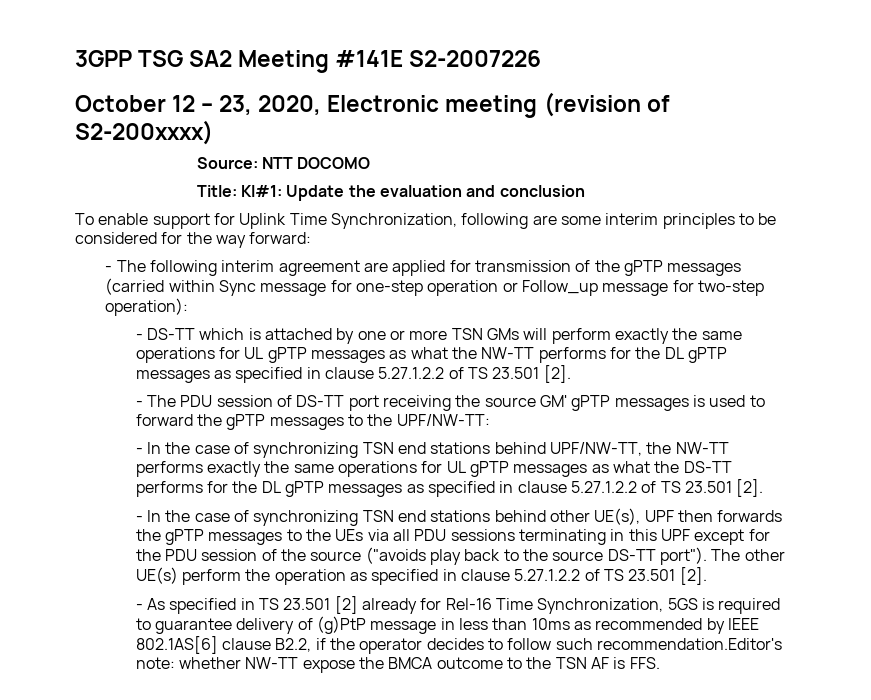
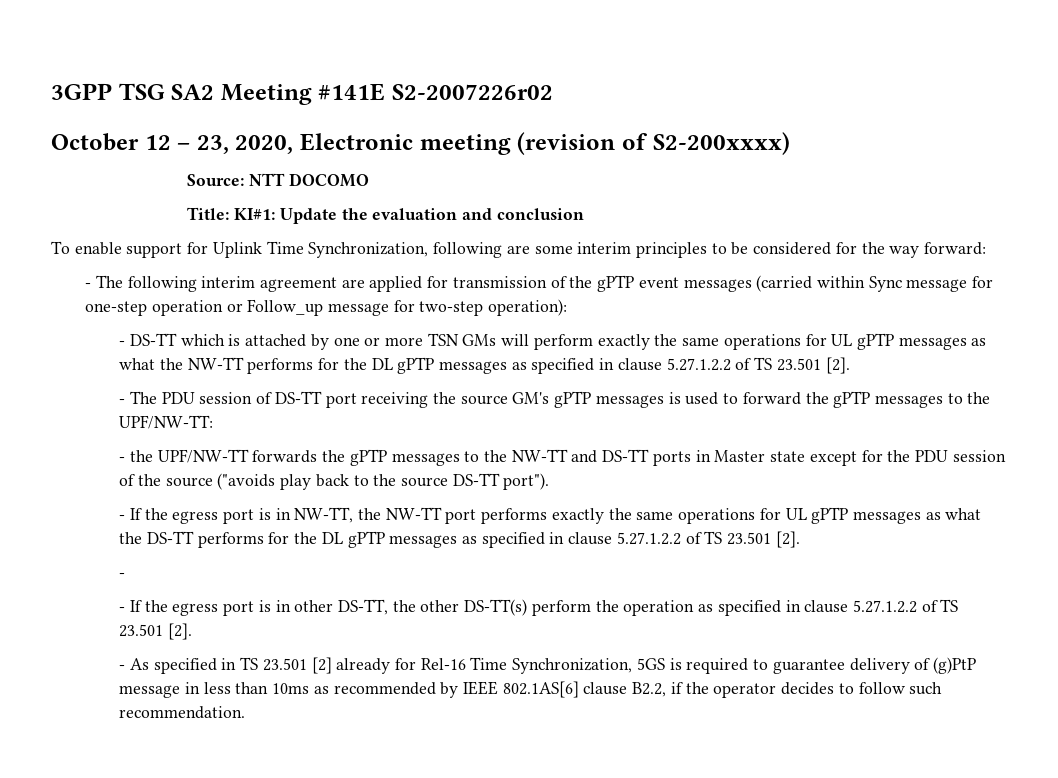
[409,50,542,67] S2-2007226 -> [392,84,554,100] S2-2007226r02
(663, 268) none -> [638,277,679,288] event
[539,395,567,407] GM' -> [512,392,550,404] GM's
[147,442,729,458] In the case of synchronizing TSN end stations behind UPF/NW-TT, the NW-TT -> [129,449,1006,466] [119,473,550,490] [119,507,477,524] the UPF/NW-TT forwards the gPTP messages to the NW-TT and DS-TT ports in Master state except for the PDU session of the source ("avoids play back to the source DS-TT port"). // - If the egress port is in NW-TT, the NW-TT port
[147,508,783,526] [135,529,770,545] [135,547,785,565] [135,567,178,584] In the case of synchronizing TSN end stations behind other UE(s), UPF then forwards the gPTP messages to the UEs via all PDU sessions terminating in this UPF except for the PDU session of the source ("avoids play back to the source DS-TT port"). The other UE(s) -> [119,599,528,616] // - If the egress port is in other DS-TT, the other DS-TT(s)
[596,638,782,650] [135,657,660,673] recommendation.Editor's note: whether NW-TT expose the BMCA outcome to the TSN AF is FFS. -> [119,706,246,719] recommendation.

